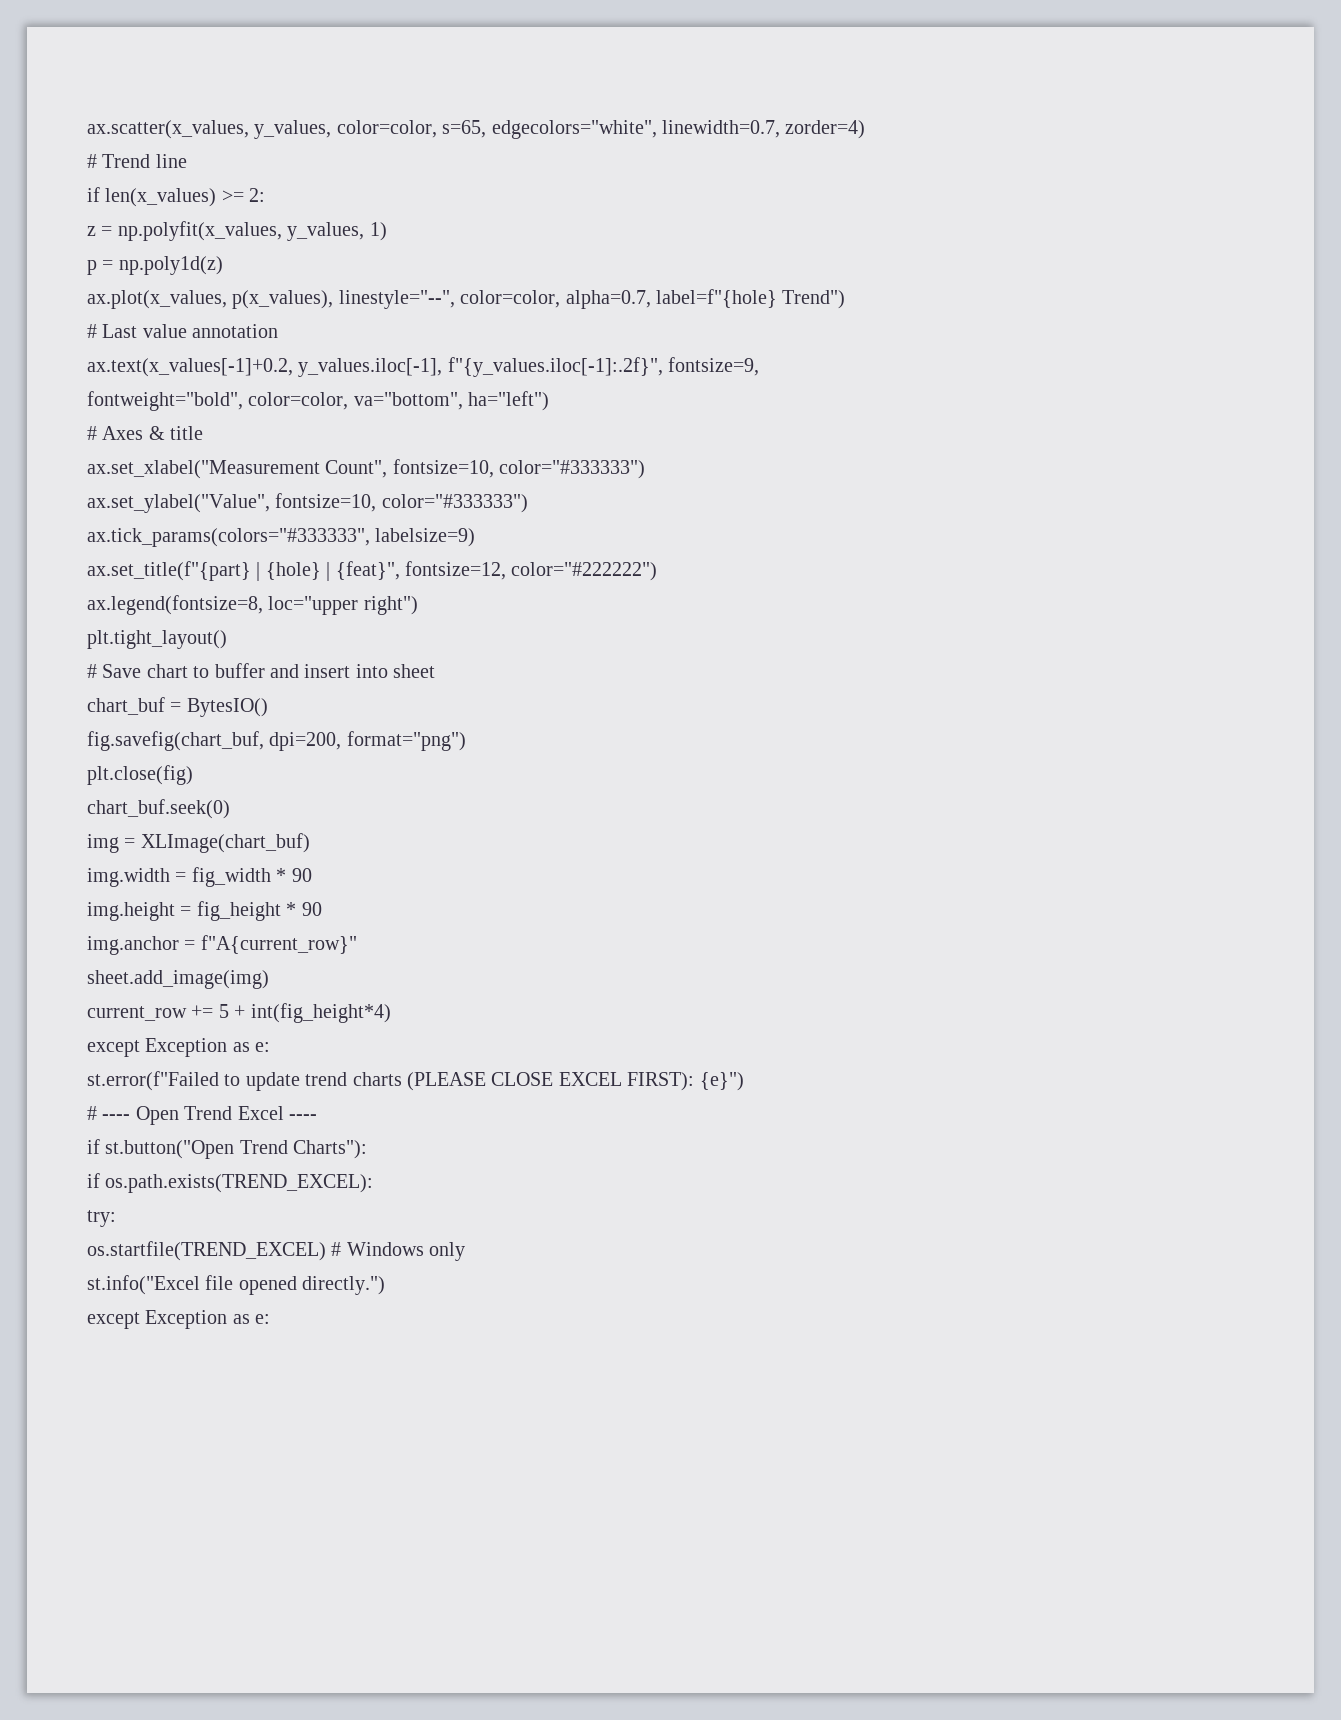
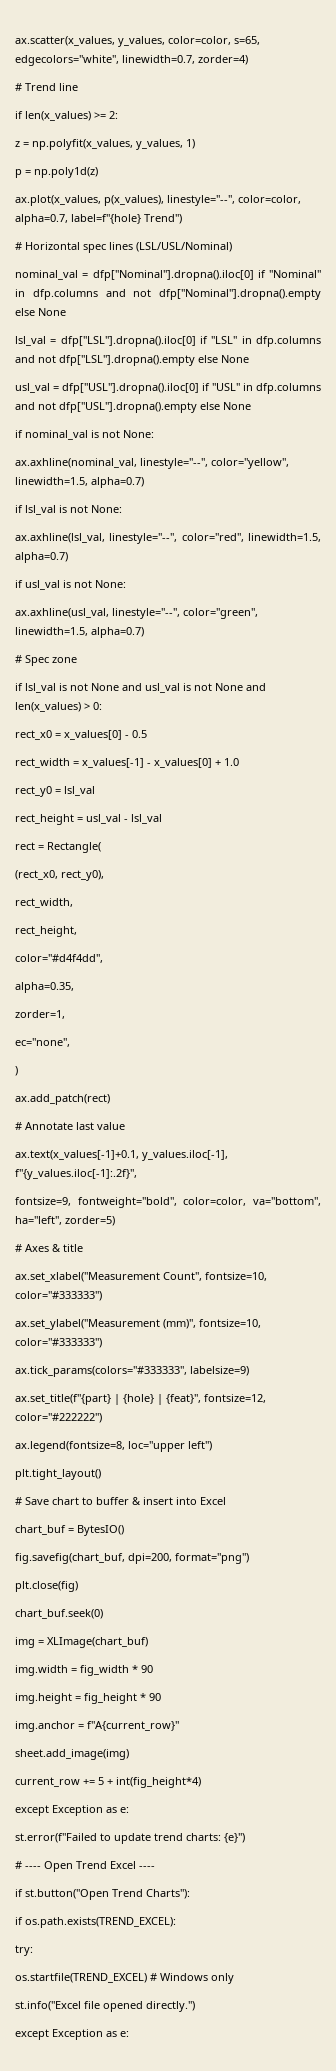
[102,324,138,338] Last -> [25,242,232,253] [15,270,321,281] [15,289,321,300] [15,308,66,316] [15,336,322,347] [15,355,249,366] [15,383,321,394] [15,402,251,413] [15,430,154,440] [15,458,289,469] [15,477,144,488] [15,505,122,515] [15,533,321,544] [15,552,68,563] [15,580,126,590] [15,608,258,619] [15,627,144,638] [15,655,77,666] [15,683,266,693] [15,702,102,712] [15,730,147,740] [15,758,239,768] [15,786,95,797] [15,814,162,825] [15,842,101,853] [15,870,104,881] [15,898,73,908] [15,926,77,937] [15,954,103,963] [15,982,74,993] [15,1010,65,1019] [15,1038,70,1047] [15,1066,18,1076] [15,1094,110,1105] [15,1122,94,1130] Horizontal spec lines (LSL/USL/Nominal) // nominal_val = dfp["Nominal"].dropna().iloc[0] if "Nominal" in dfp.columns and not dfp["Nominal"].dropna().empty else None // lsl_val = dfp["LSL"].dropna().iloc[0] if "LSL" in dfp.columns and not dfp["LSL"].dropna().empty else None // usl_val = dfp["USL"].dropna().iloc[0] if "USL" in dfp.columns and not dfp["USL"].dropna().empty else None // if nominal_val is not None: // ax.axhline(nominal_val, linestyle="--", color="yellow", linewidth=1.5, alpha=0.7) // if lsl_val is not None: // ax.axhline(lsl_val, linestyle="--", color="red", linewidth=1.5, alpha=0.7) // if usl_val is not None: // ax.axhline(usl_val, linestyle="--", color="green", linewidth=1.5, alpha=0.7) // # Spec zone // if lsl_val is not None and usl_val is not None and len(x_values) > 0: // rect_x0 = x_values[0] - 0.5 // rect_width = x_values[-1] - x_values[0] + 1.0 // rect_y0 = lsl_val // rect_height = usl_val - lsl_val // rect = Rectangle( // (rect_x0, rect_y0), // rect_width, // rect_height, // color="#d4f4dd", // alpha=0.35, // zorder=1, // ec="none", // ) // ax.add_patch(rect) // # Annotate last
[192,324,279,338] [87,358,293,377] annotation // ax.text(x_values[-1]+0.2, -> [15,1150,139,1160] // ax.text(x_values[-1]+0.1,
(663, 367) none -> (137, 1174) //
(760, 366) // -> (71, 1201) none
[468,391,550,411] ha="left") -> [15,1216,115,1226] ha="left", zorder=5)
[87,494,270,513] ax.set_ylabel("Value", -> [15,1319,196,1330] ax.set_ylabel("Measurement (mm)",
[363,596,418,615] right") -> [188,1441,212,1451] left")
[270,664,299,678] and -> [132,1497,141,1505] &
[393,664,436,678] sheet -> [200,1497,226,1505] Excel
[352,1072,695,1091] charts (PLEASE CLOSE EXCEL FIRST): -> [186,1833,221,1841] charts:

